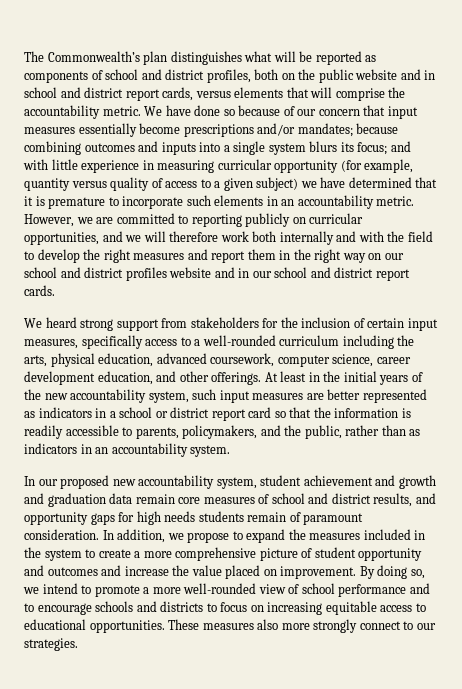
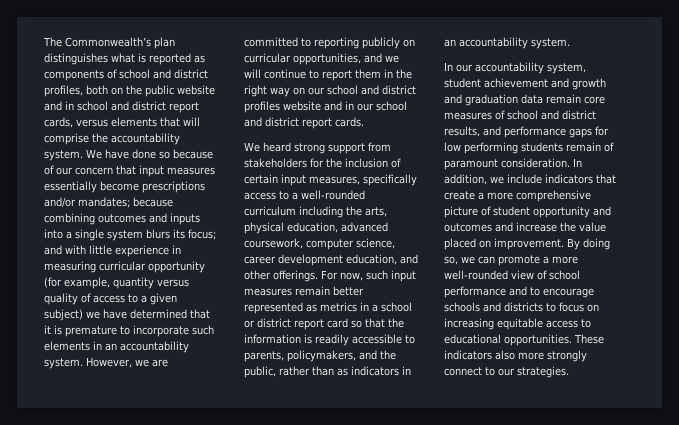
[273,51,313,62] will be -> [138,53,146,63] is
[102,106,141,116] metric. -> [44,150,83,161] system.
[376,196,415,206] metric. -> [44,358,83,369] system.
[169,231,433,245] [24,249,208,263] therefore work both internally and with the field to develop the right measures and -> [264,69,319,79] continue to
[264,371,423,385] [24,389,189,403] At least in the initial years of the new accountability system, -> [321,270,363,281] For now,
[306,393,324,400] are -> [295,286,330,296] remain
[38,407,92,418] indicators -> [320,302,357,312] metrics
[60,475,136,489] proposed new -> (473, 68) none
[24,512,88,525] opportunity -> [504,126,566,138] performance
[136,511,196,525] high needs -> [444,142,518,154] low performing
[187,529,426,543] [24,547,96,561] propose to expand the measures included in the system to -> [507,174,616,184] include indicators that
[42,583,92,594] intend to -> [478,256,495,264] can
[202,623,254,630] measures -> [444,350,492,360] indicators

